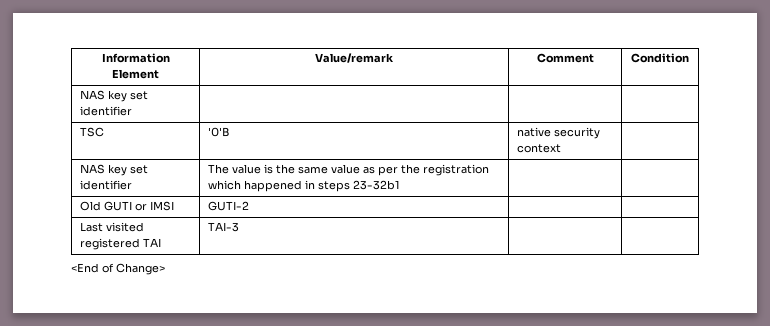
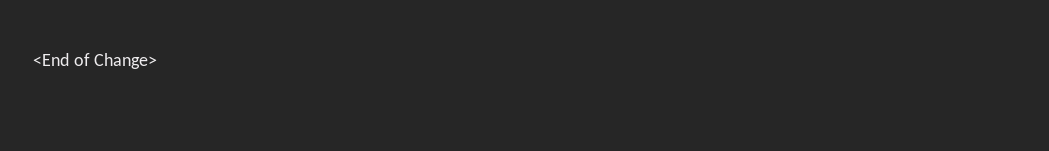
[101,53,170,63] [112,69,159,79] [315,53,394,63] [536,53,594,63] [631,53,689,63] [79,90,148,102] [79,106,132,116] [79,127,104,137] [207,127,229,137] [516,127,600,139] [516,144,561,153] [79,164,148,176] [79,180,132,190] [207,164,489,176] [207,180,400,192] [79,201,174,211] [207,201,249,211] [79,222,144,232] [79,238,161,250] [207,222,239,232] Information Element | Value/remark | Comment | Condition // NAS key set identifier | | | // TSC | '0'B | native security context | // NAS key set identifier | The value is the same value as per the registration which happened in steps 23-32b1 | | // Old GUTI or IMSI | GUTI-2 | | // Last visited registered TAI | TAI-3 | | // -> (33, 59) none

